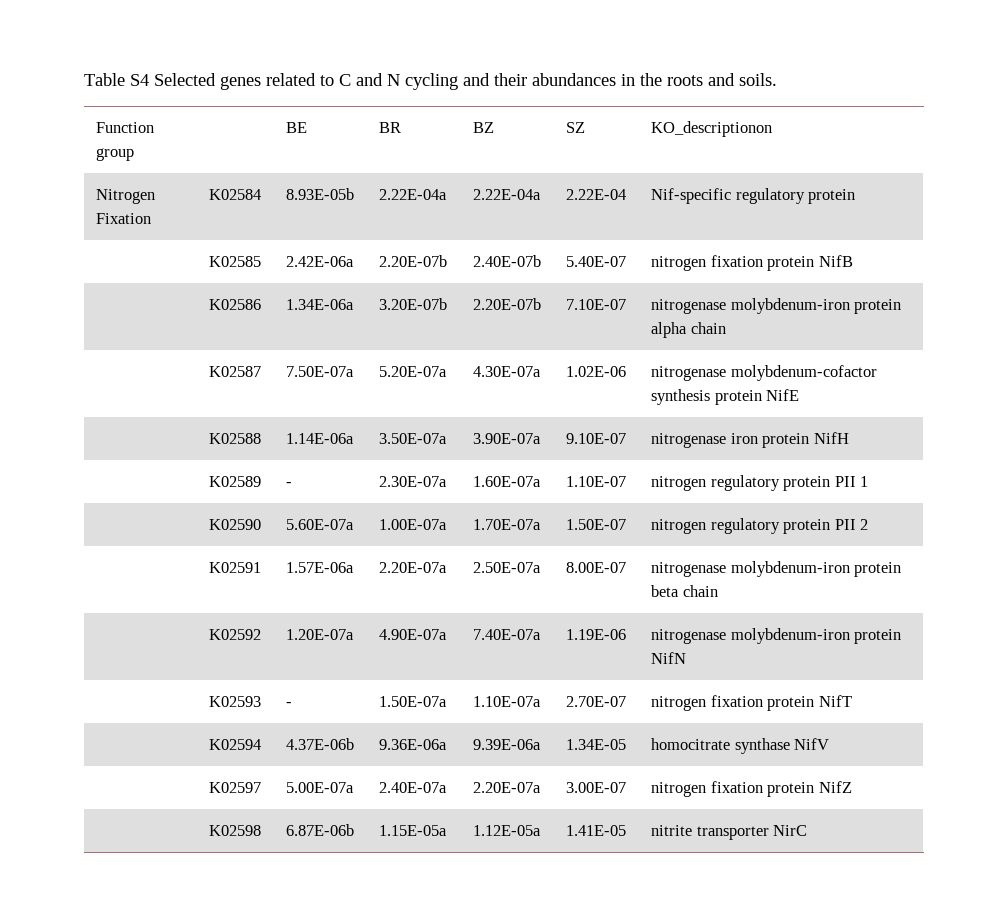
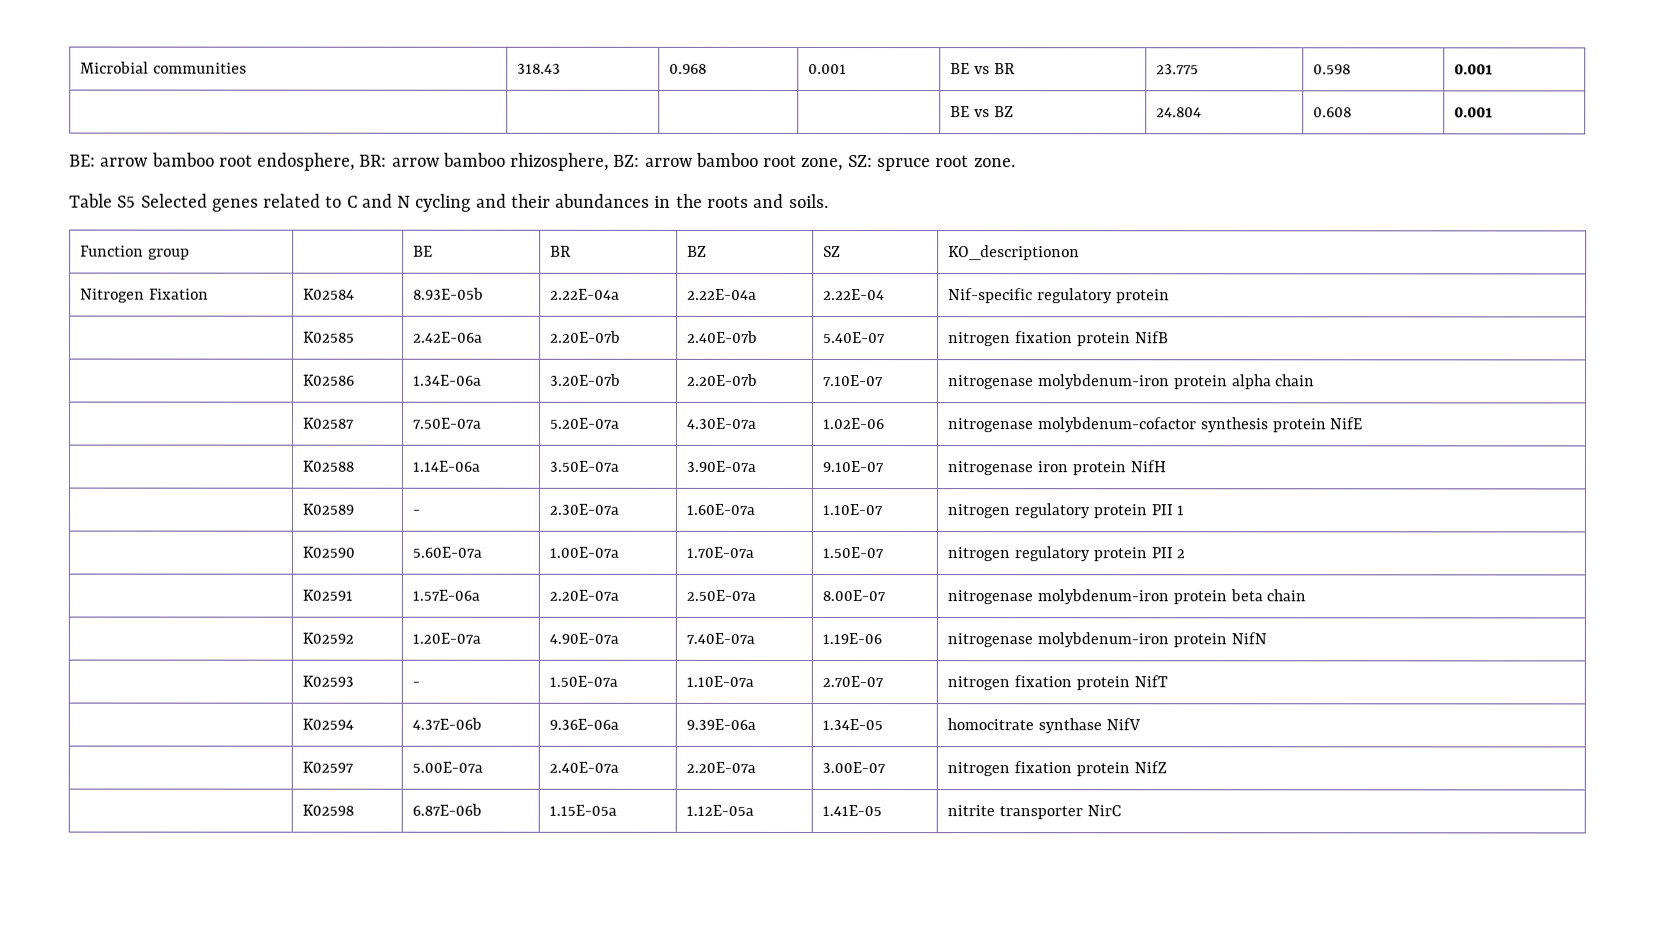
[84,73,149,86] Table S4 -> [80,61,248,74] [517,63,562,74] [669,63,708,74] [808,63,848,75] [950,63,1015,75] [1156,64,1200,75] [1313,64,1352,75] [1454,64,1494,75] [950,106,1014,118] [1156,107,1203,118] [1313,107,1353,118] [1454,107,1494,118] [69,152,1016,172] [69,193,137,208] Microbial communities | 318.43 | 0.968 | 0.001 | BE vs BR | 23.775 | 0.598 | 0.001 // | | | | BE vs BZ | 24.804 | 0.608 | 0.001 // BE: arrow bamboo root endosphere, BR: arrow bamboo rhizosphere, BZ: arrow bamboo root zone, SZ: spruce root zone. // Table S5

